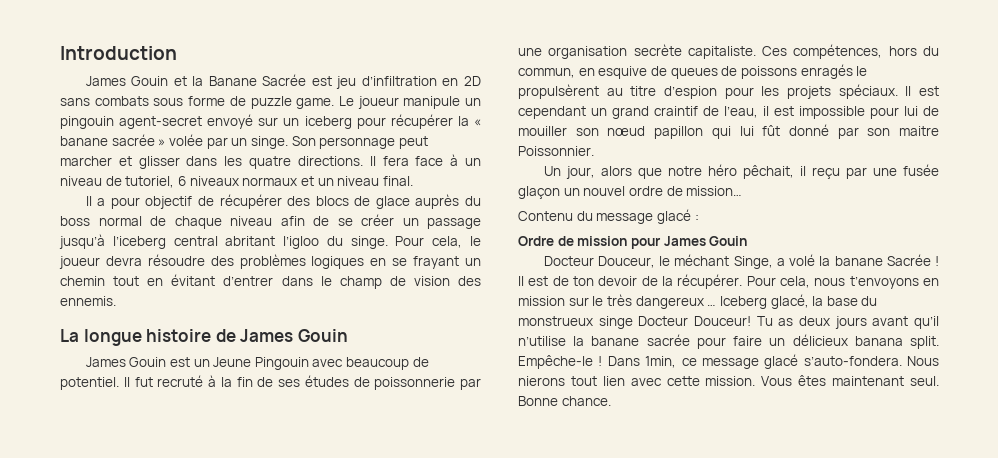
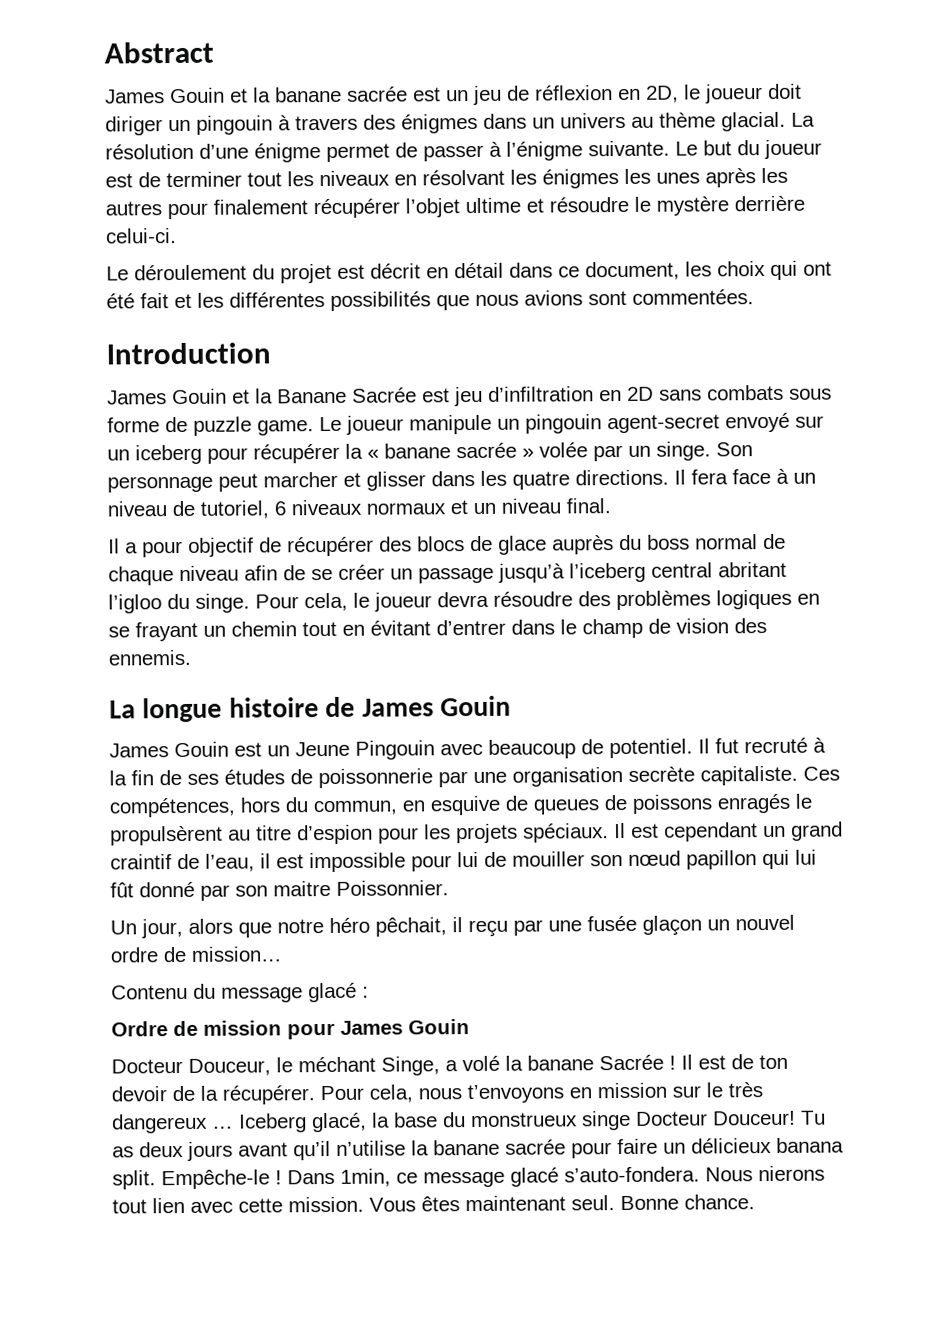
(60, 53) none -> [104,41,214,64] [105,83,802,106] [105,111,815,136] [105,139,822,163] [105,167,788,189] [105,195,805,220] [105,228,177,244] [106,260,832,284] [106,289,754,311] Abstract // James Gouin et la banane sacrée est un jeu de réflexion en 2D, le joueur doit diriger un pingouin à travers des énigmes dans un univers au thème glacial. La résolution d’une énigme permet de passer à l’énigme suivante. Le but du joueur est de terminer tout les niveaux en résolvant les énigmes les unes après les autres pour finalement récupérer l’objet ultime et résoudre le mystère derrière celui-ci. // Le déroulement du projet est décrit en détail dans ce document, les choix qui ont été fait et les différentes possibilités que nous avions sont commentées. //

